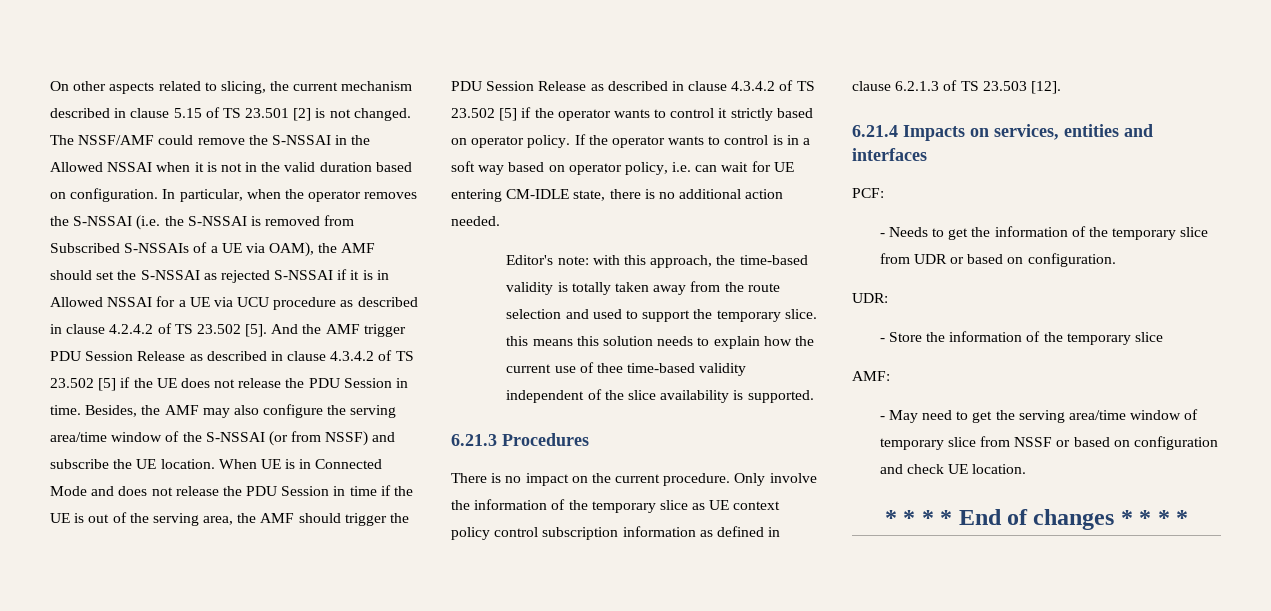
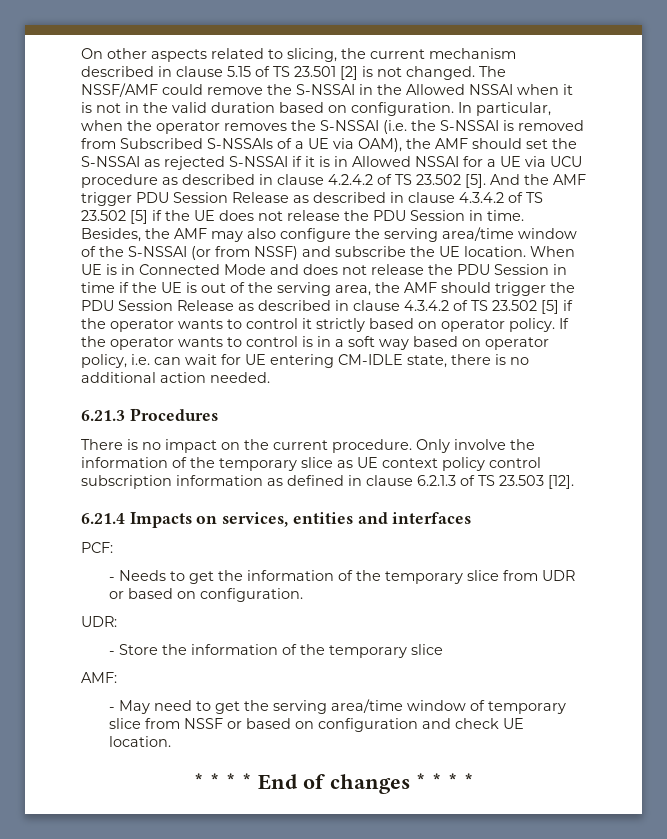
[506,255,808,268] [506,281,780,295] [506,309,817,322] [506,336,814,349] [506,362,747,376] [506,389,814,403] // Editor's note: with this approach, the time-based validity is totally taken away from the route selection and used to support the temporary slice. this means this solution needs to explain how the current use of thee time-based validity independent of the slice availability is supported. -> (270, 377) none

